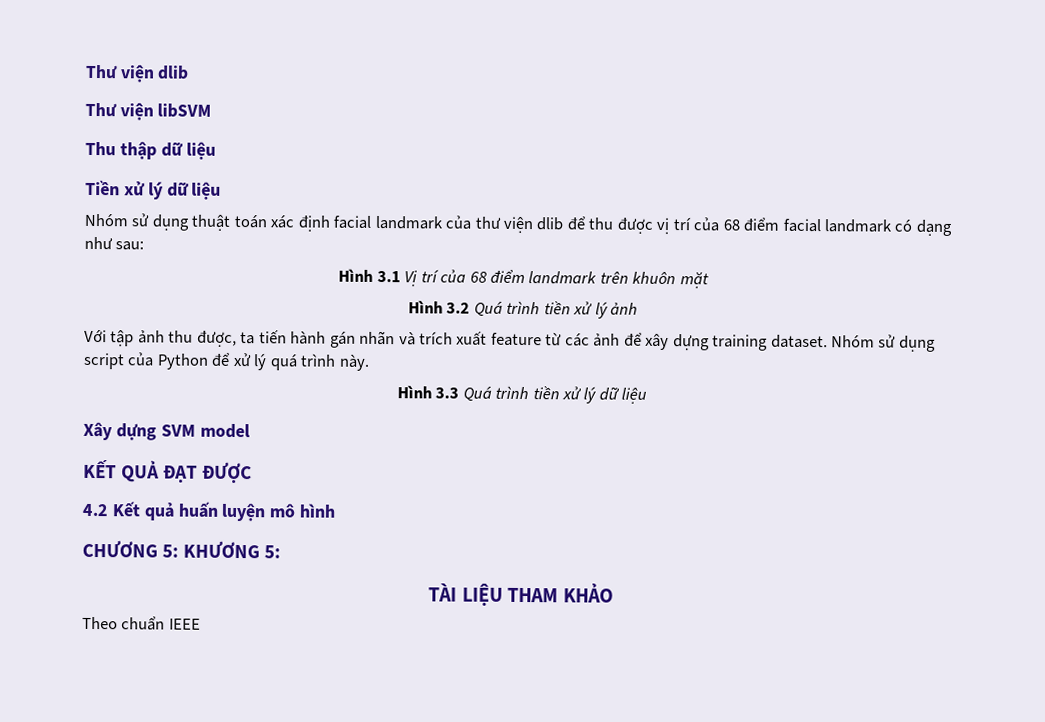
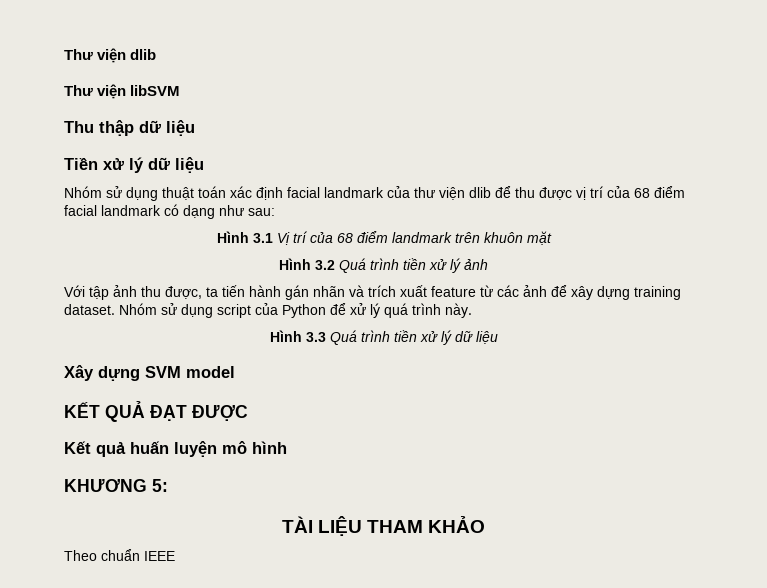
[82,503,108,517] 4.2 -> (248, 413) none
[82,539,180,558] CHƯƠNG 5: -> (287, 447) none

